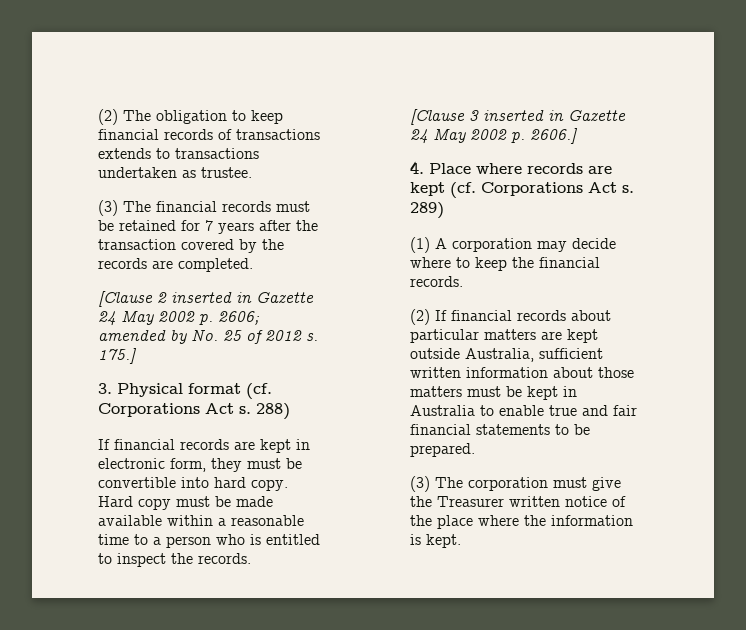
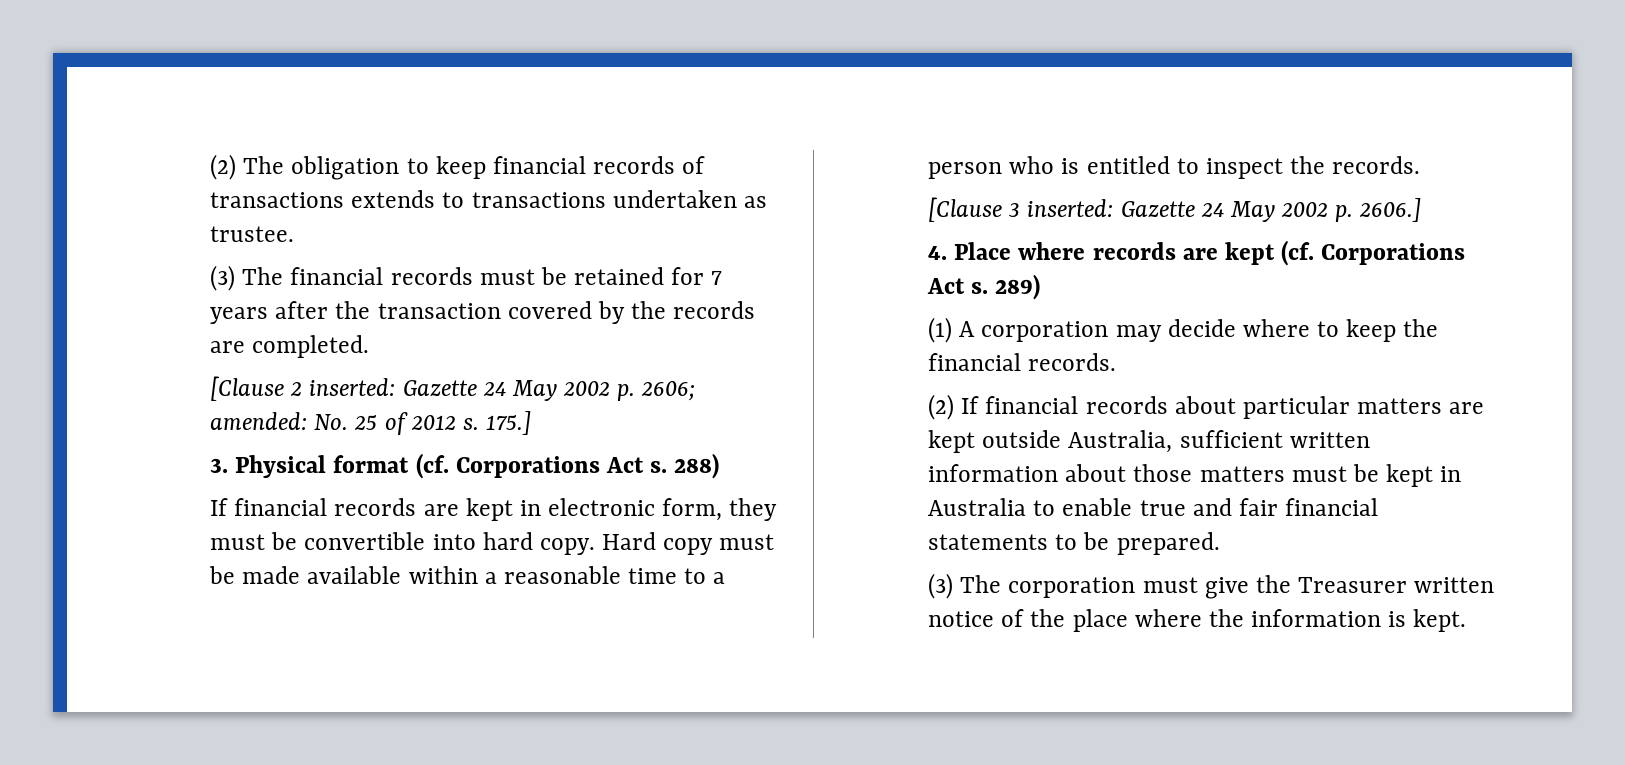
[171,292,253,303] inserted in -> [309,378,396,396] inserted:
[98,330,188,344] amended by -> [210,412,308,430] amended:
[483,110,565,121] inserted in -> [1027,199,1114,217] inserted:

